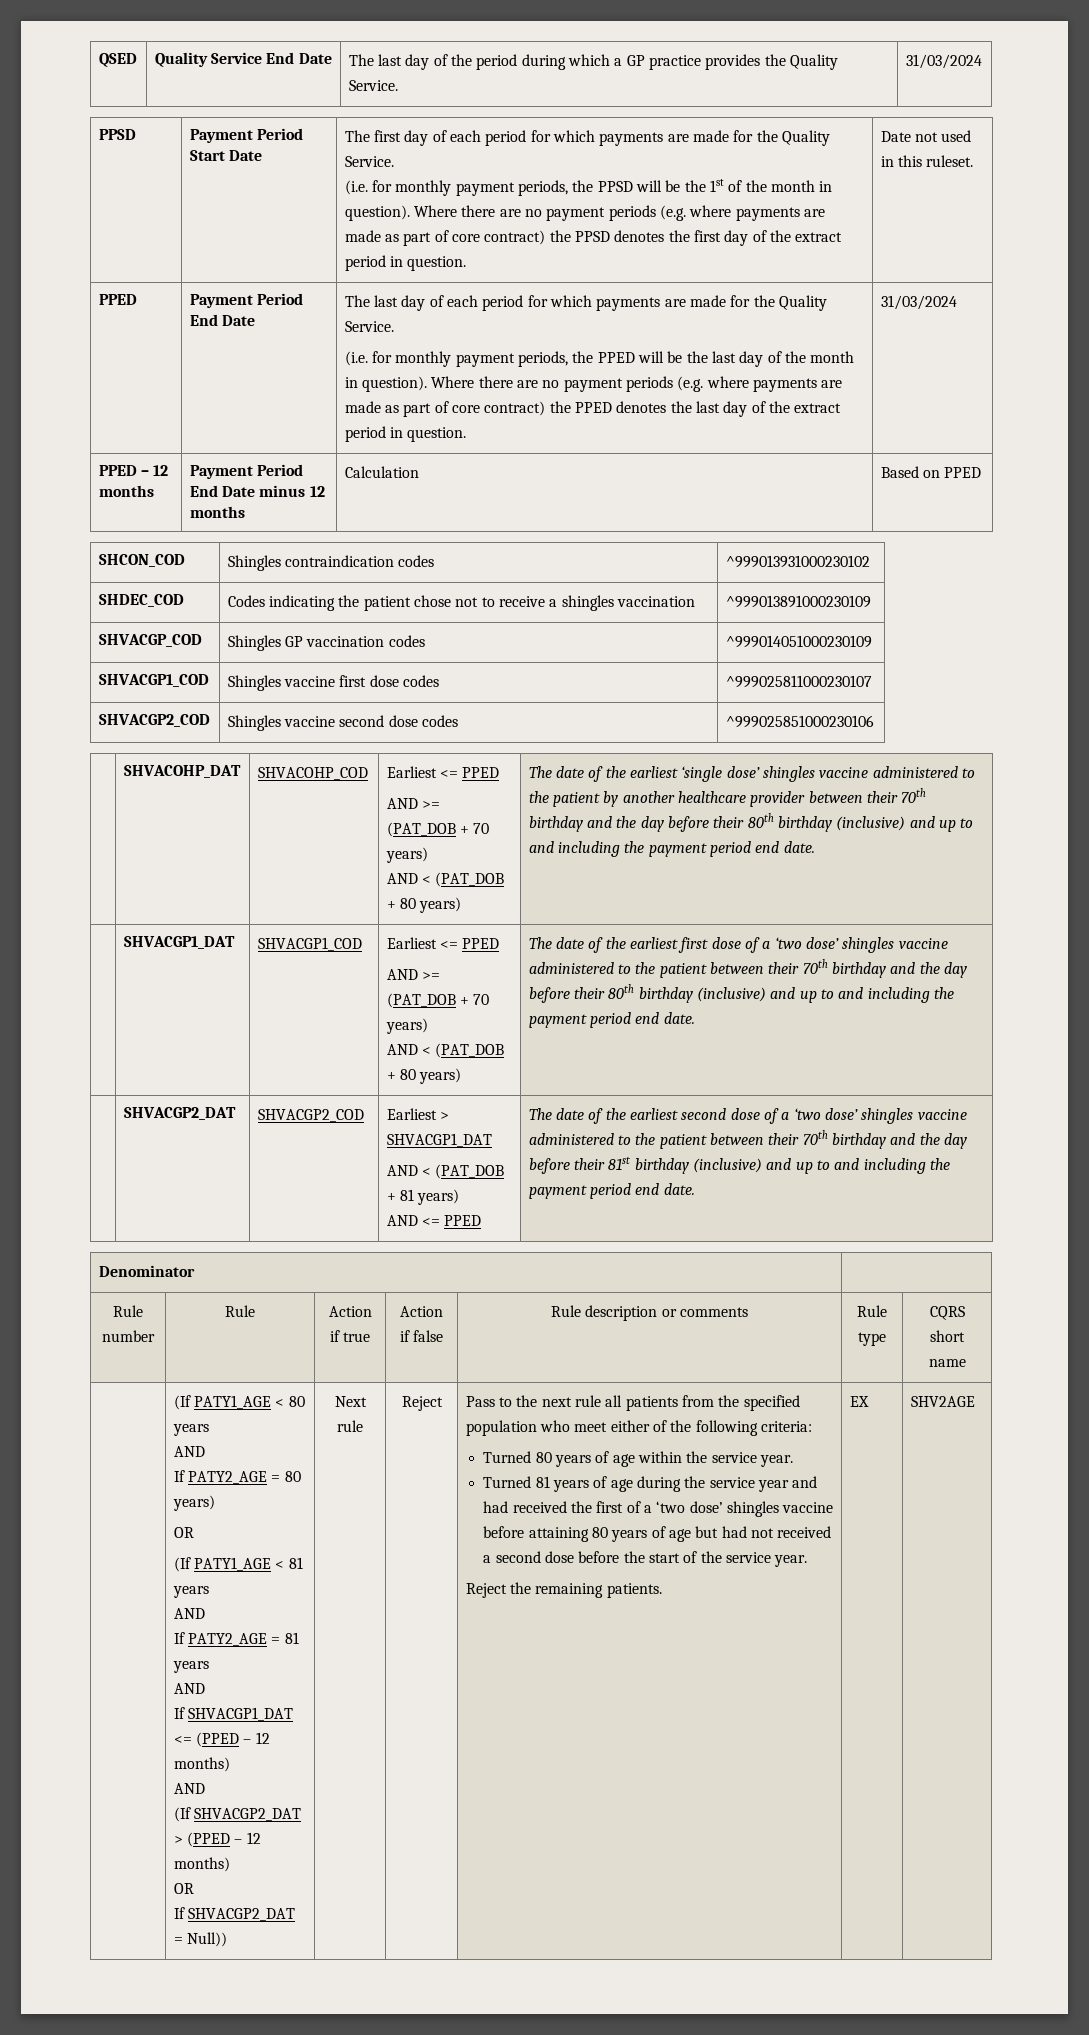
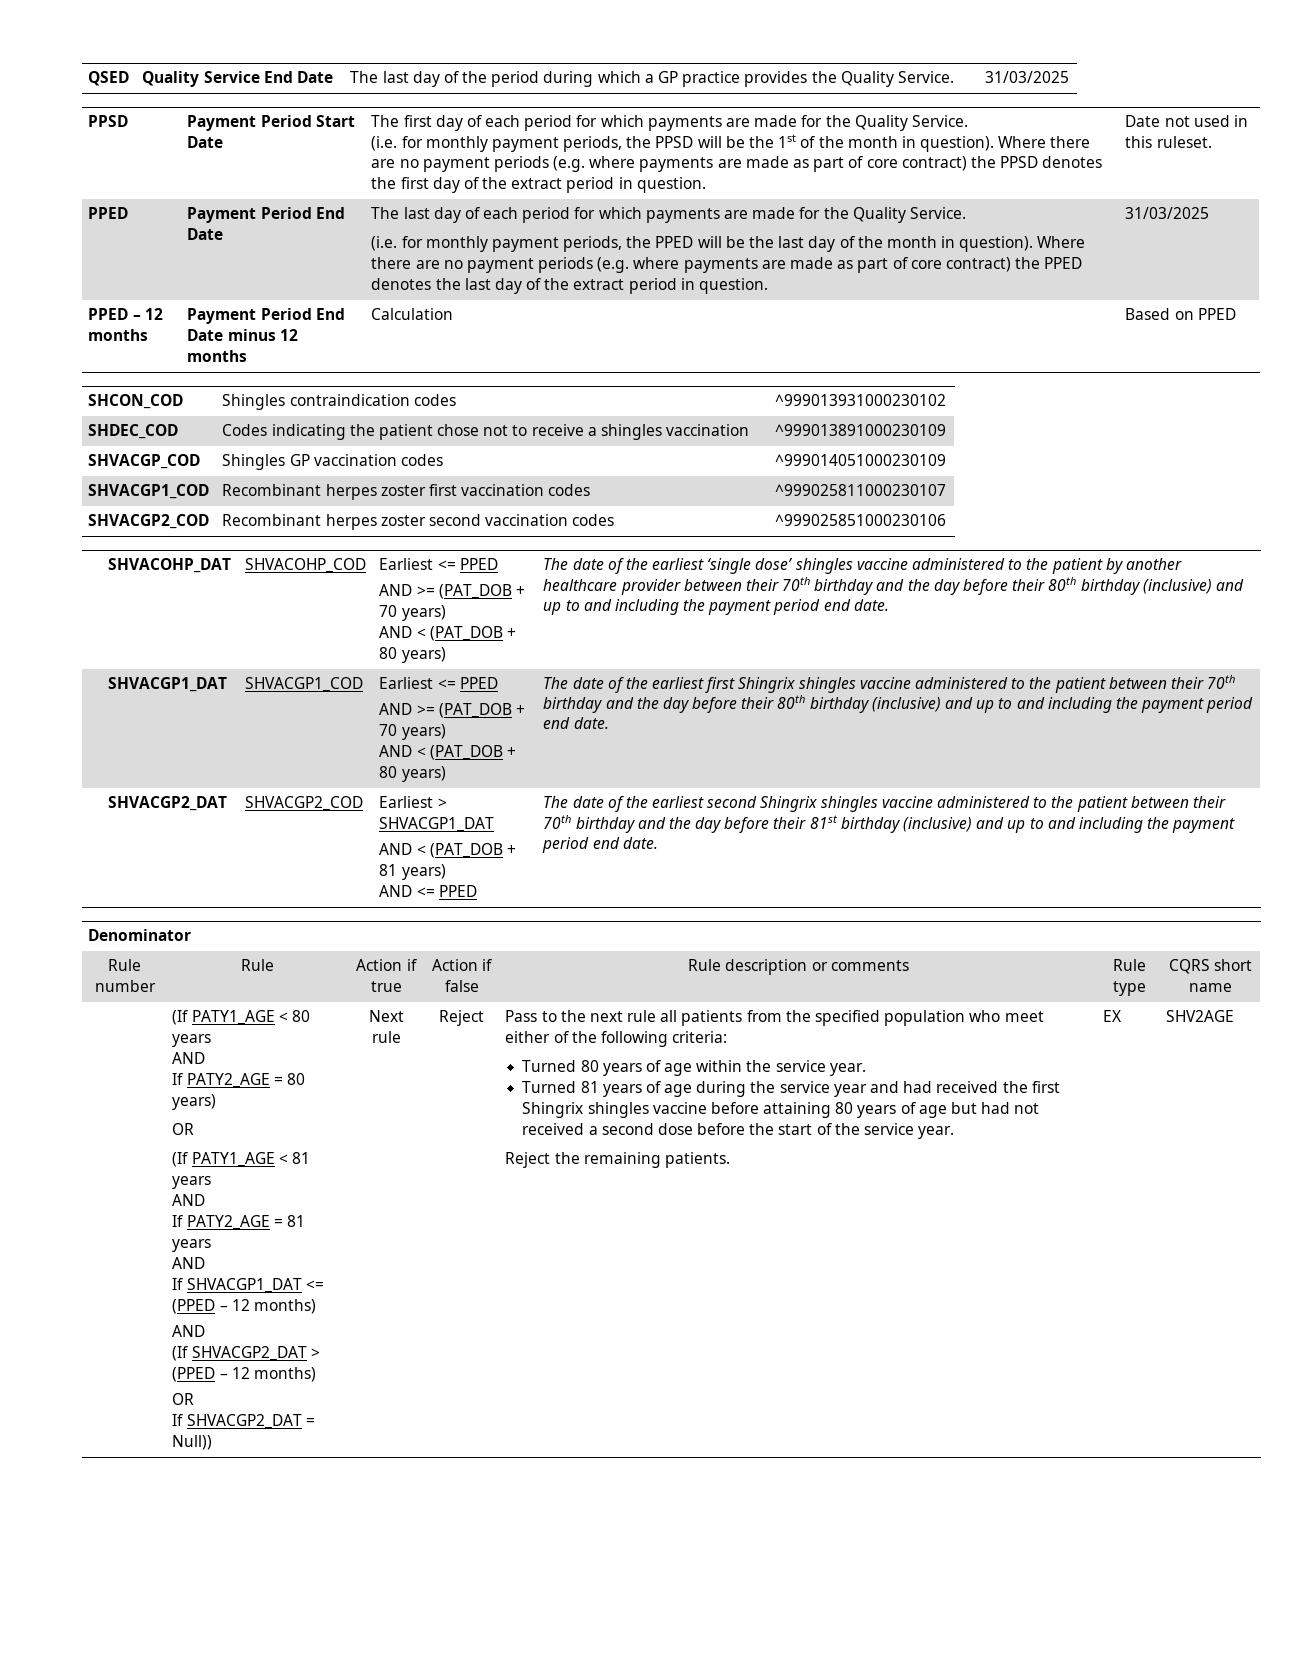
[905,54,982,69] 31/03/2024 -> [985,71,1070,83] 31/03/2025
[880,295,957,310] 31/03/2024 -> [1125,207,1210,219] 31/03/2025
[227,675,440,691] [725,675,872,688] [98,714,210,727] [227,715,418,731] Shingles vaccine first dose codes | ^999025811000230107 // SHVACGP2_COD | Shingles vaccine second dose -> [222,484,591,500] [775,484,947,496] [88,514,210,529] [222,514,569,530] Recombinant herpes zoster first vaccination codes | ^999025811000230107 // SHVACGP2_COD | Recombinant herpes zoster second vaccination
[711,937,839,953] dose of a ‘two dose’ -> [738,677,796,693] Shingrix
[730,1108,858,1124] dose of a ‘two dose’ -> [760,796,818,812] Shingrix
[626,1501,723,1513] of a ‘two dose’ -> [522,1102,584,1118] Shingrix

